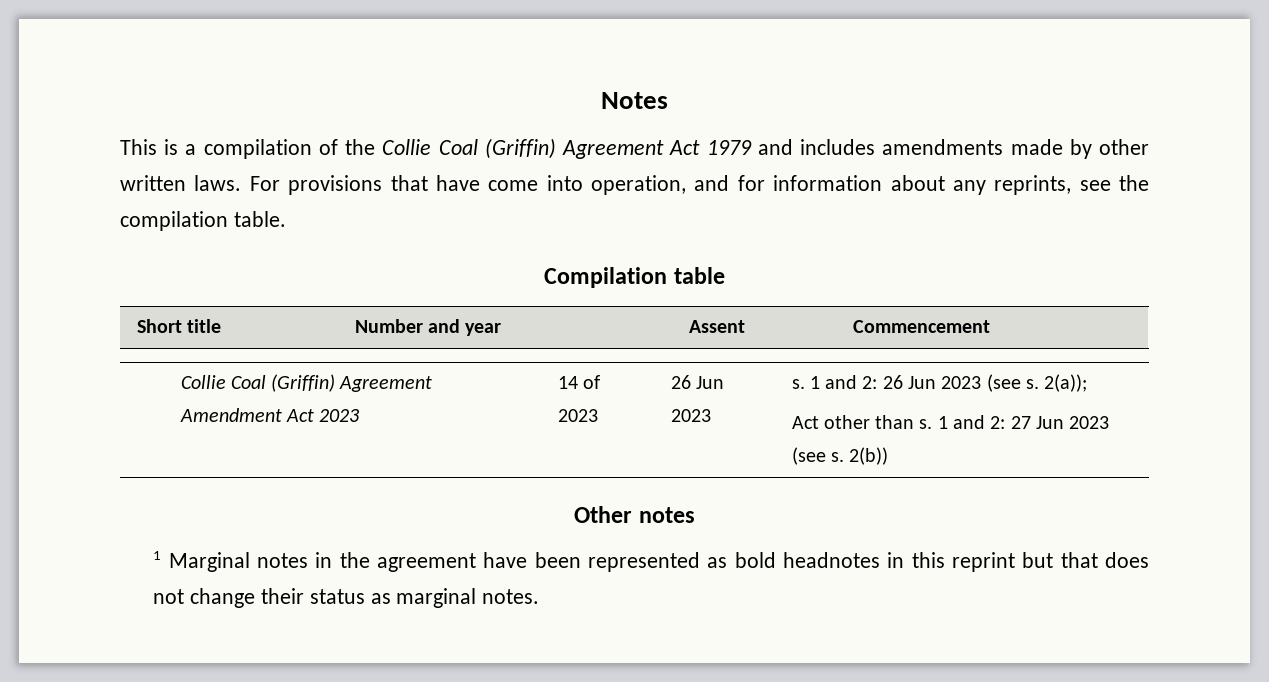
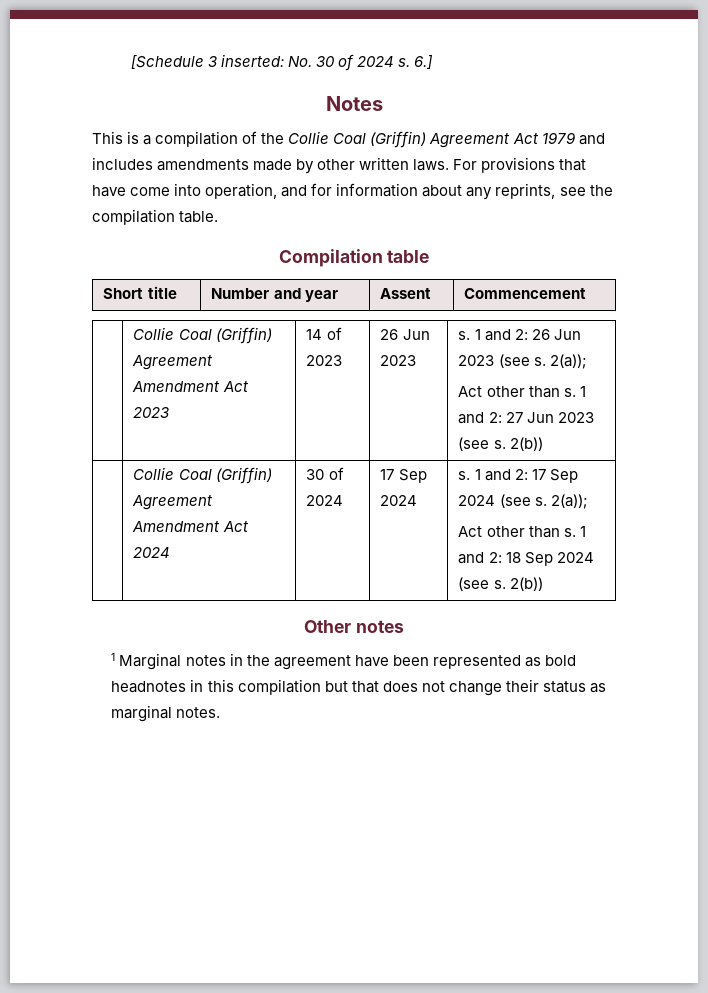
(601, 100) none -> [130,54,434,71] [Schedule 3 inserted: No. 30 of 2024 s. 6.] //
(889, 456) none -> [133,467,272,484] [132,495,214,510] [132,521,249,532] [133,547,171,558] [306,467,344,480] [306,495,344,506] [380,469,427,483] [380,495,418,506] [458,469,578,483] [458,494,588,509] [458,526,586,538] [458,552,594,566] [458,577,543,591] // | Collie Coal (Griffin) Agreement Amendment Act 2024 | 30 of 2024 | 17 Sep 2024 | s. 1 and 2: 17 Sep 2024 (see s. 2(a)); // Act other than s. 1 and 2: 18 Sep 2024 (see s. 2(b))
[952,552,1016,572] reprint -> [237,679,321,695] compilation

